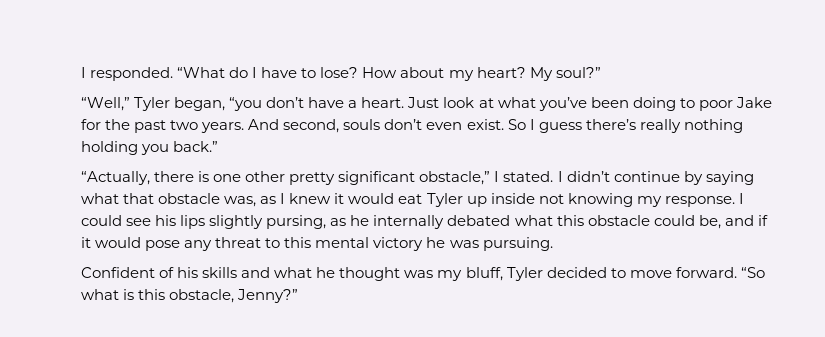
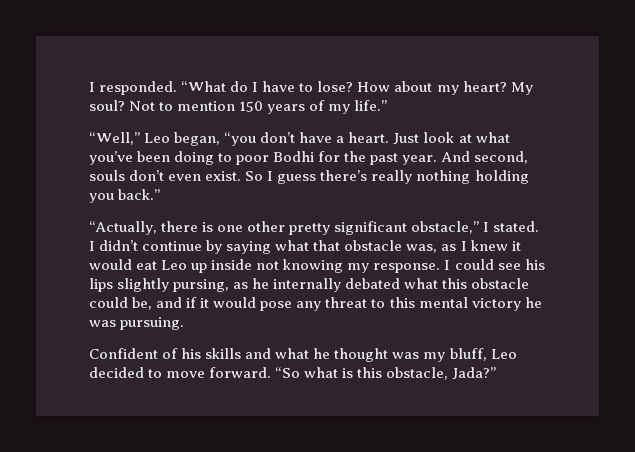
[555,67,601,78] soul?” -> [89,100,388,114] soul? Not to mention 150 years of my life.”
[134,97,171,111] Tyler -> [144,133,171,143] Leo
[735,97,772,108] Jake -> [273,151,315,162] Bodhi
[170,120,245,133] two years. -> [402,155,438,165] year.
[426,193,463,207] Tyler -> [161,260,188,270] Leo
[506,267,543,281] Tyler -> [490,349,517,359] Leo
[237,289,299,303] Jenny?” -> [452,367,497,380] Jada?”

